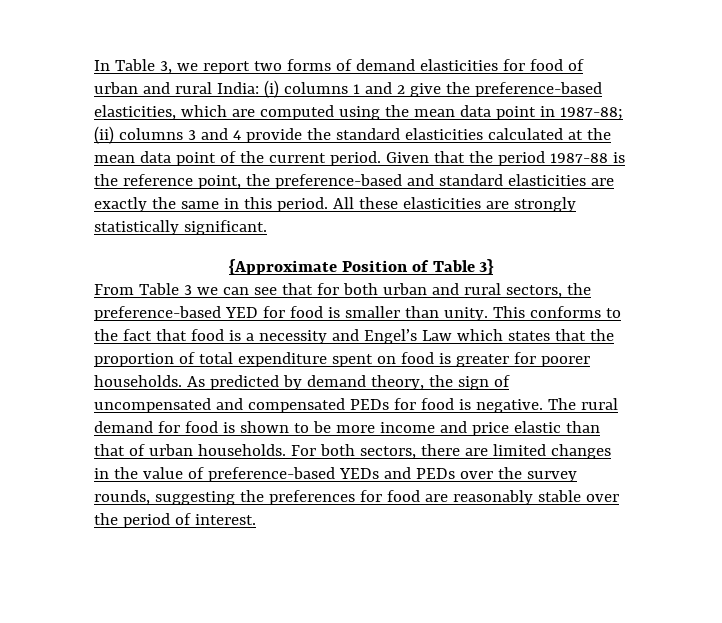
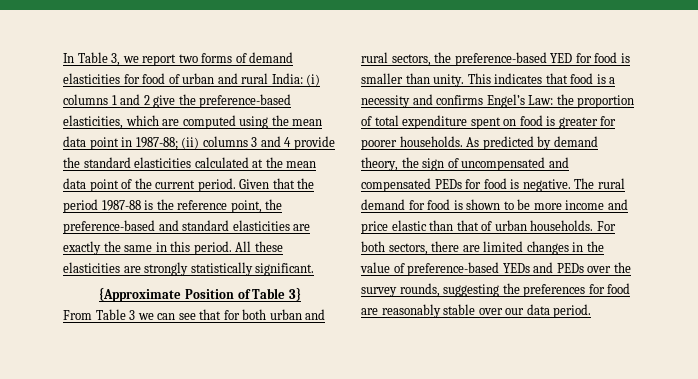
[529,306,621,318] [94,329,152,341] conforms to the fact -> [494,73,543,84] indicates
[363,329,586,344] Engel’s Law which states that -> [436,94,554,108] confirms Engel’s Law:
[94,513,256,528] the period of interest. -> [505,304,592,318] our data period.

